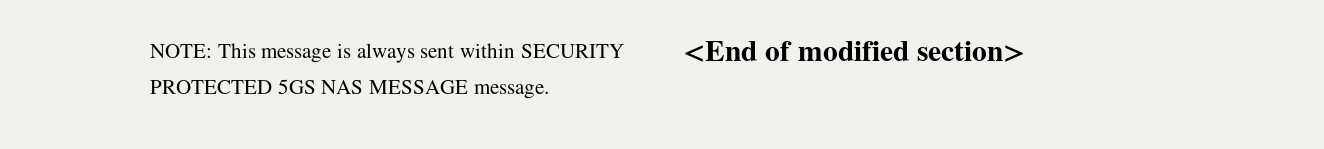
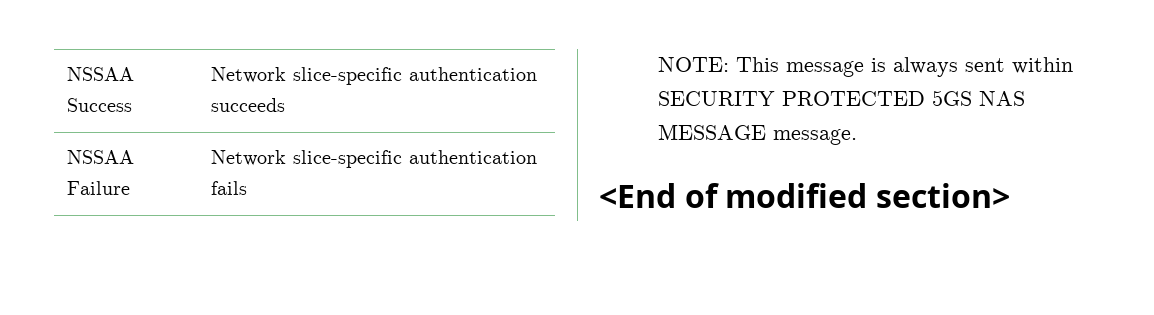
(149, 51) none -> [66,67,134,81] [66,98,132,112] [210,67,537,85] [210,98,285,112] [66,150,134,164] [66,181,130,195] [210,150,537,168] [210,181,247,195] NSSAA Success | Network slice-specific authentication succeeds // NSSAA Failure | Network slice-specific authentication fails //

